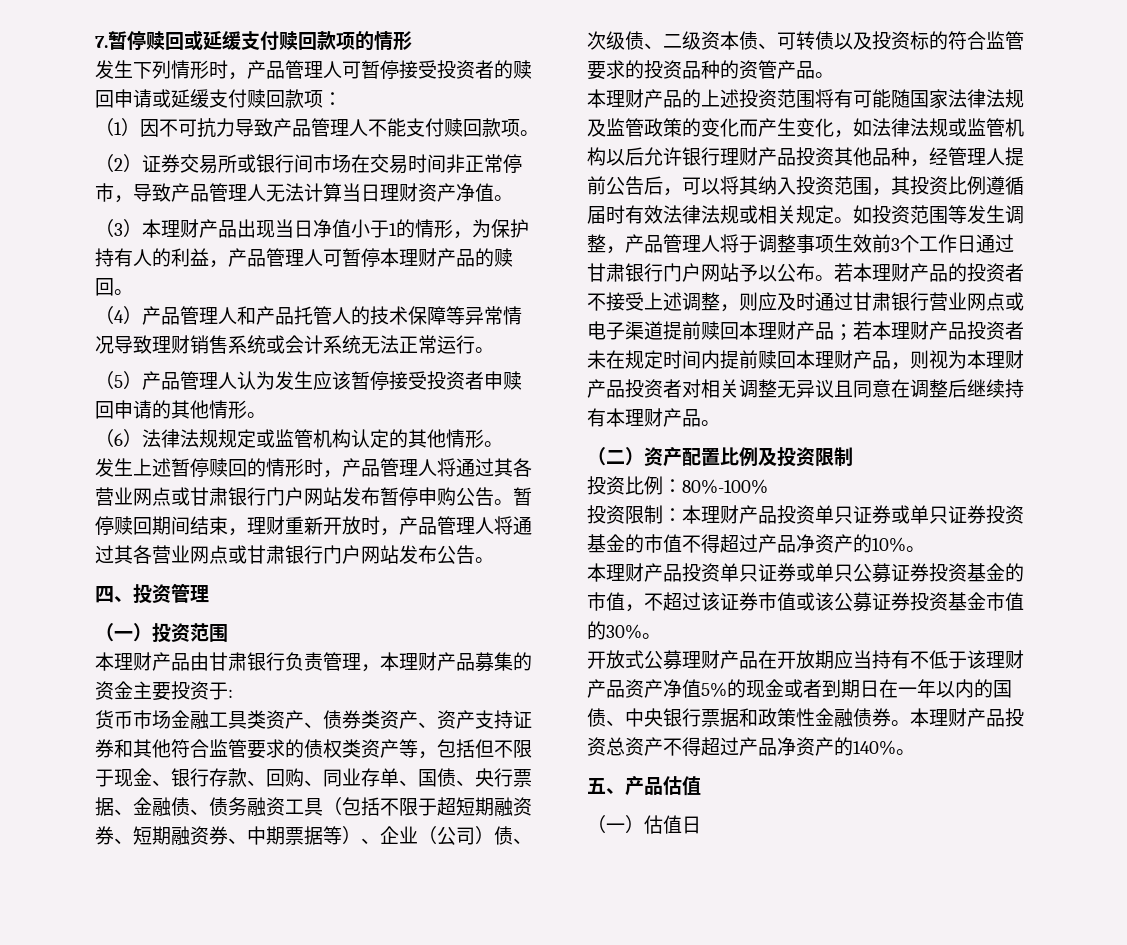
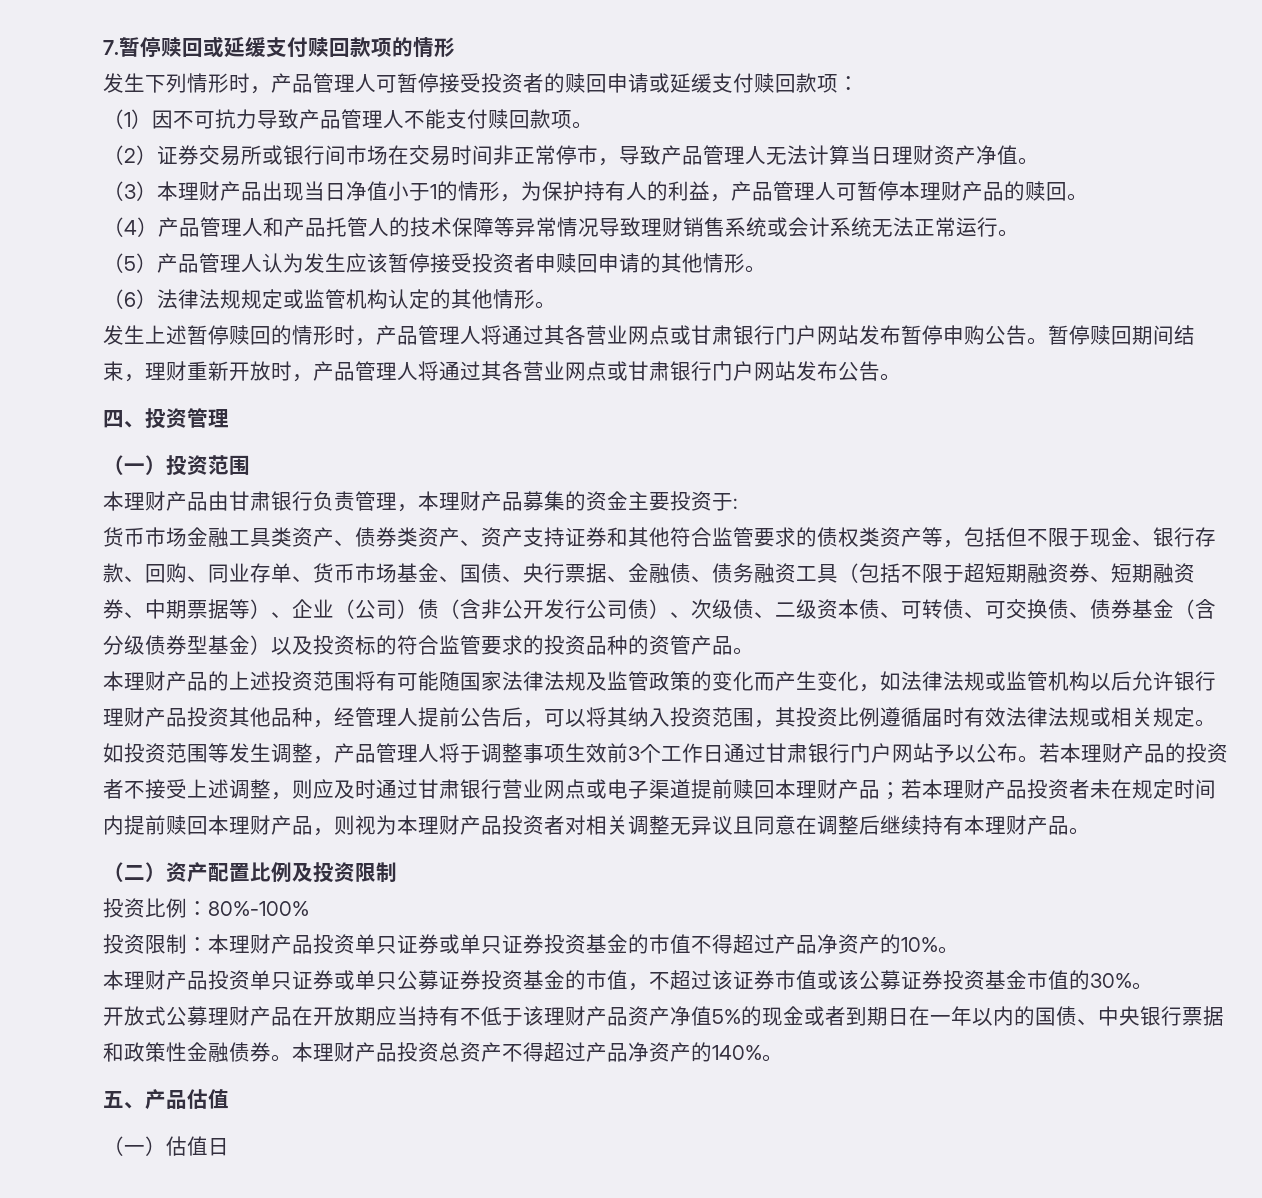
(418, 783) none -> [313,563,460,583] 货币市场基金、
(513, 835) none -> [439,599,670,619] （含非公开发行公司债）
(834, 40) none -> [964,599,1216,619] [103,635,271,655] 、可交换债、债券基金（含分级债券型基金）

